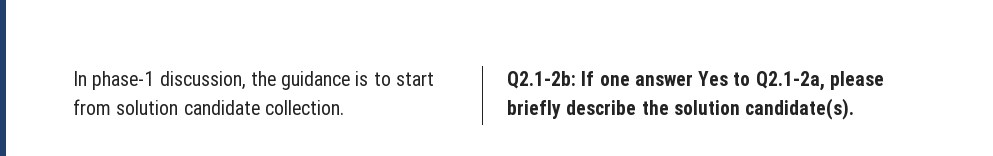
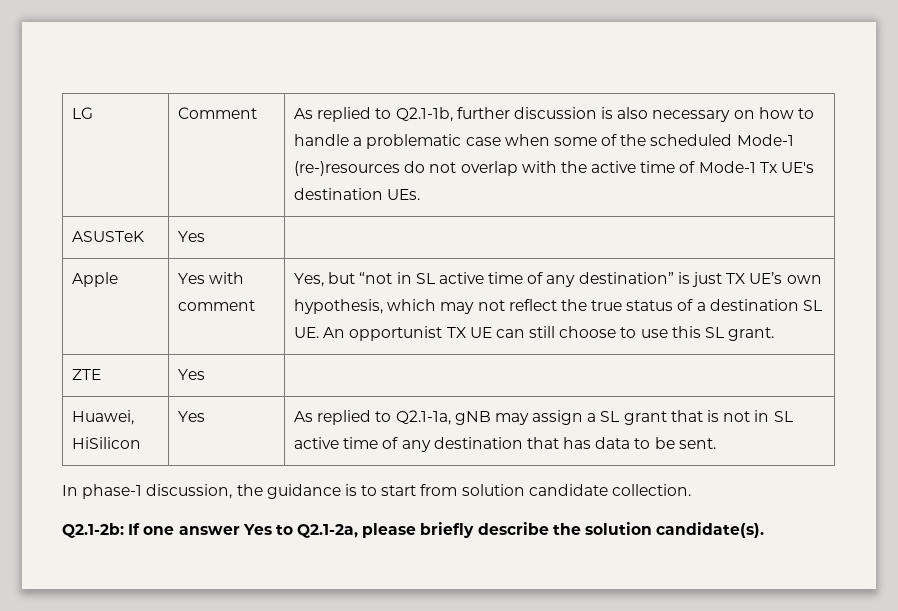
(73, 78) none -> [71,107,93,119] [177,107,257,119] [293,107,815,122] [293,134,794,149] [293,161,815,176] [293,188,421,200] [71,231,144,242] [177,231,205,242] [71,272,118,287] [177,272,245,284] [177,300,255,311] [293,272,822,287] [293,299,823,314] [293,326,775,341] [71,369,101,380] [177,369,205,380] [71,410,134,425] [71,437,141,449] [177,411,205,422] [293,410,793,425] [293,437,716,452] LG | Comment | As replied to Q2.1-1b, further discussion is also necessary on how to handle a problematic case when some of the scheduled Mode-1 (re-)resources do not overlap with the active time of Mode-1 Tx UE's destination UEs. // ASUSTeK | Yes | // Apple | Yes with comment | Yes, but “not in SL active time of any destination” is just TX UE’s own hypothesis, which may not reflect the true status of a destination SL UE. An opportunist TX UE can still choose to use this SL grant. // ZTE | Yes | // Huawei, HiSilicon | Yes | As replied to Q2.1-1a, gNB may assign a SL grant that is not in SL active time of any destination that has data to be sent. //

